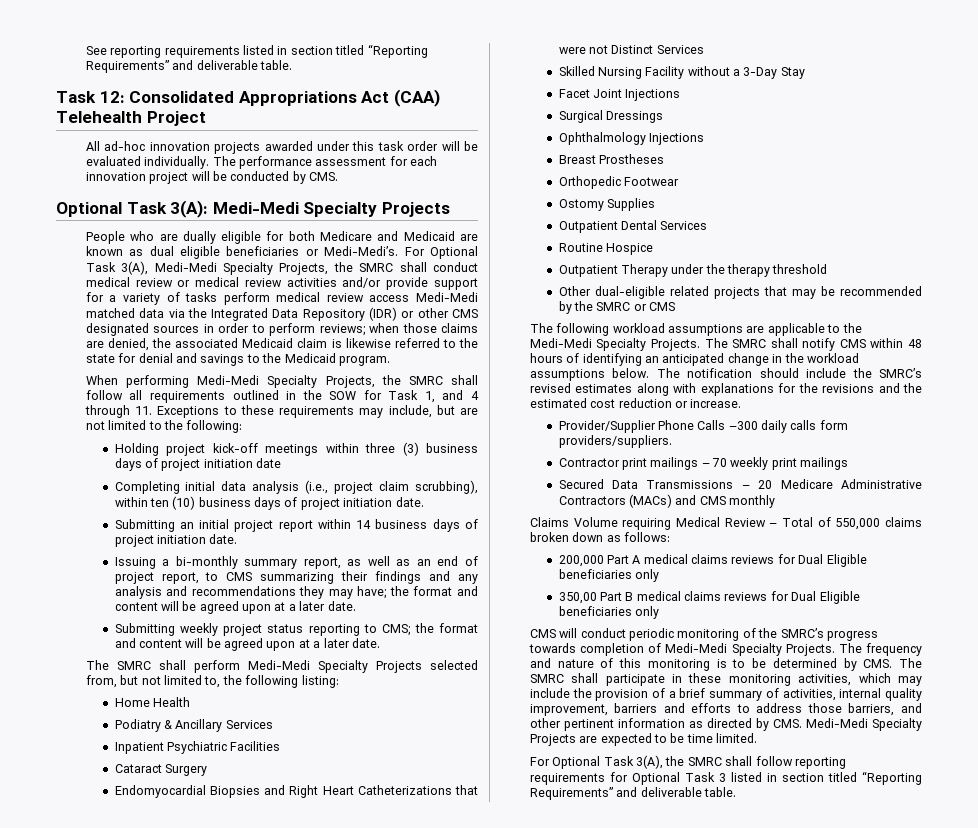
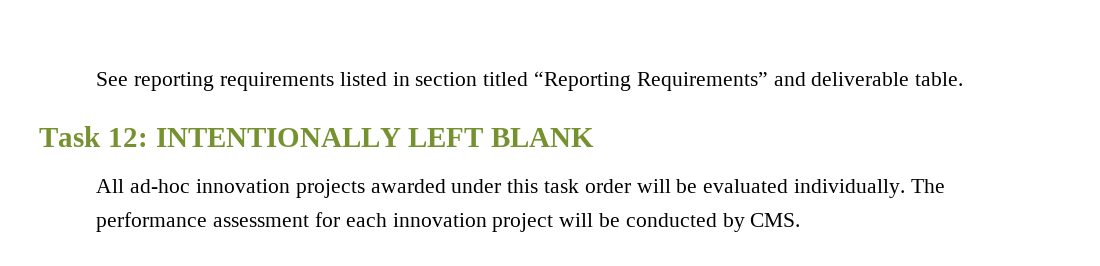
[129,89,440,107] [56,111,206,126] Consolidated Appropriations Act (CAA) Telehealth Project -> [155,128,595,147] INTENTIONALLY LEFT BLANK
[56,200,450,218] [85,231,478,244] [85,246,478,259] [85,261,478,275] [85,277,478,290] [85,292,479,305] [85,307,478,321] [85,323,478,336] [85,338,479,351] [85,353,390,366] [85,375,478,388] [85,390,479,403] [84,405,478,418] [85,420,243,433] [114,442,478,456] [114,458,282,471] [114,480,478,494] [114,496,424,510] [114,519,479,532] [114,534,238,547] [114,556,478,569] [114,571,478,584] [114,586,478,599] [114,601,356,614] [114,623,478,636] [114,638,380,651] [85,660,478,673] [85,675,339,688] [114,697,190,707] [114,719,273,732] [114,741,281,754] [114,764,207,776] [114,785,478,798] [558,45,704,54] [558,66,805,79] [558,89,681,101] [558,110,663,123] [558,132,704,145] [558,154,664,164] [558,176,679,189] [558,198,655,211] [558,220,708,233] [558,243,653,255] [558,264,828,277] [558,286,923,299] [558,301,676,314] [529,323,862,336] [529,338,922,351] [529,353,859,366] [529,368,922,381] [529,383,922,396] [529,398,742,408] [558,420,848,433] [558,435,672,448] [558,457,849,470] [558,479,922,489] [558,494,776,508] [529,517,922,530] [529,532,671,542] [558,554,867,567] [558,569,659,582] [558,591,860,604] [558,606,659,619] [529,628,878,641] [528,643,922,656] [529,658,922,671] [529,673,922,686] [529,688,922,701] [529,703,922,716] [529,718,922,731] [529,733,758,746] [529,755,846,769] [529,771,922,785] [529,787,737,800] // Optional Task 3(A): Medi-Medi Specialty Projects // People who are dually eligible for both Medicare and Medicaid are known as dual eligible beneficiaries or Medi-Medi’s. For Optional Task 3(A), Medi-Medi Specialty Projects, the SMRC shall conduct medical review or medical review activities and/or provide support for a variety of tasks perform medical review access Medi-Medi matched data via the Integrated Data Repository (IDR) or other CMS designated sources in order to perform reviews; when those claims are denied, the associated Medicaid claim is likewise referred to the state for denial and savings to the Medicaid program. // When performing Medi-Medi Specialty Projects, the SMRC shall follow all requirements outlined in the SOW for Task 1, and 4 through 11. Exceptions to these requirements may include, but are not limited to the following: // Holding project kick-off meetings within three (3) business days of project initiation date // Completing initial data analysis (i.e., project claim scrubbing), within ten (10) business days of project initiation date. // Submitting an initial project report within 14 business days of project initiation date. // Issuing a bi-monthly summary report, as well as an end of project report, to CMS summarizing their findings and any analysis and recommendations they may have; the format and content will be agreed upon at a later date. // Submitting weekly project status reporting to CMS; the format and content will be agreed upon at a later date. // The SMRC shall perform Medi-Medi Specialty Projects selected from, but not limited to, the following listing: // Home Health // Podiatry & Ancillary Services // Inpatient Psychiatric Facilities // Cataract Surgery // Endomyocardial Biopsies and Right Heart Catheterizations that were not Distinct Services // Skilled Nursing Facility without a 3-Day Stay // Facet Joint Injections // Surgical Dressings // Ophthalmology Injections // Breast Prostheses // Orthopedic Footwear // Ostomy Supplies // Outpatient Dental Services // Routine Hospice // Outpatient Therapy under the therapy threshold // Other dual-eligible related projects that may be recommended by the SMRC or CMS // The following workload assumptions are applicable to the Medi-Medi Specialty Projects. The SMRC shall notify CMS within 48 hours of identifying an anticipated change in the workload assumptions below. The notification should include the SMRC’s revised estimates along with explanations for the revisions and the estimated cost reduction or increase. // Provider/Supplier Phone Calls –300 daily calls form providers/suppliers. // Contractor print mailings – 70 weekly print mailings // Secured Data Transmissions – 20 Medicare Administrative Contractors (MACs) and CMS monthly // Claims Volume requiring Medical Review – Total of 550,000 claims broken down as follows: // 200,000 Part A medical claims reviews for Dual Eligible beneficiaries only // 350,00 Part B medical claims reviews for Dual Eligible beneficiaries only // CMS will conduct periodic monitoring of the SMRC’s progress towards completion of Medi-Medi Specialty Projects. The frequency and nature of this monitoring is to be determined by CMS. The SMRC shall participate in these monitoring activities, which may include the provision of a brief summary of activities, internal quality improvement, barriers and efforts to address those barriers, and other pertinent information as directed by CMS. Medi-Medi Specialty Projects are expected to be time limited. // For Optional Task 3(A), the SMRC shall follow reporting requirements for Optional Task 3 listed in section titled “Reporting Requirements” and deliverable table. -> (801, 220) none

